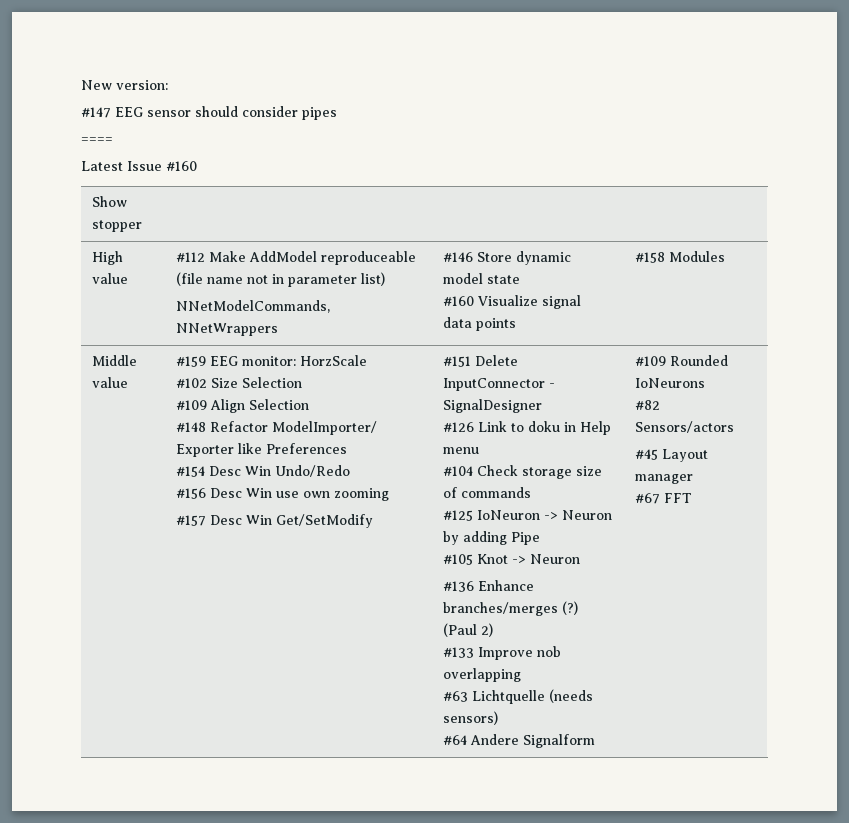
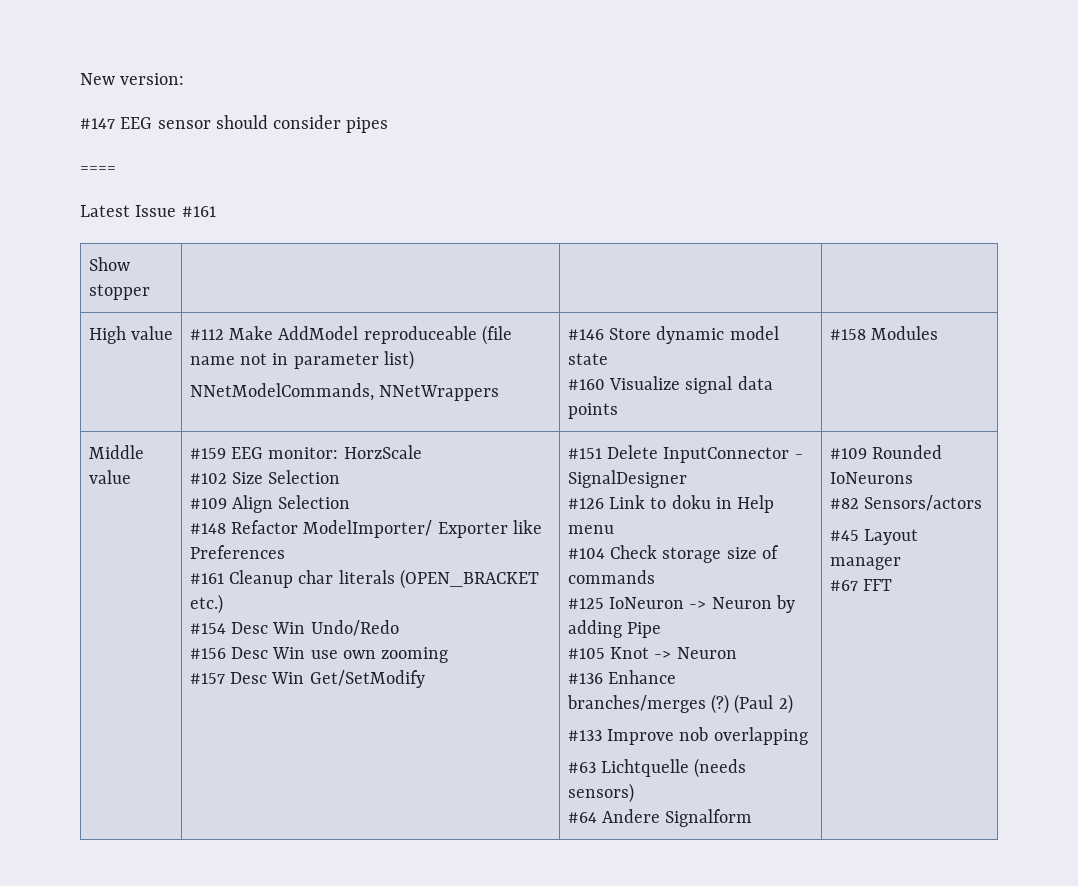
[166,161,197,171] #160 -> [181,206,216,217] #161
(348, 448) none -> [189,569,539,589] [189,594,223,614] // #161 Cleanup char literals (OPEN_BRACKET etc.)

